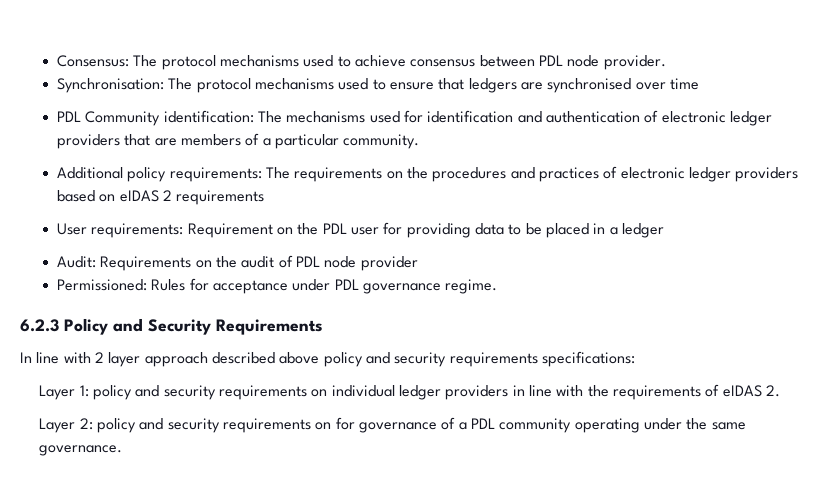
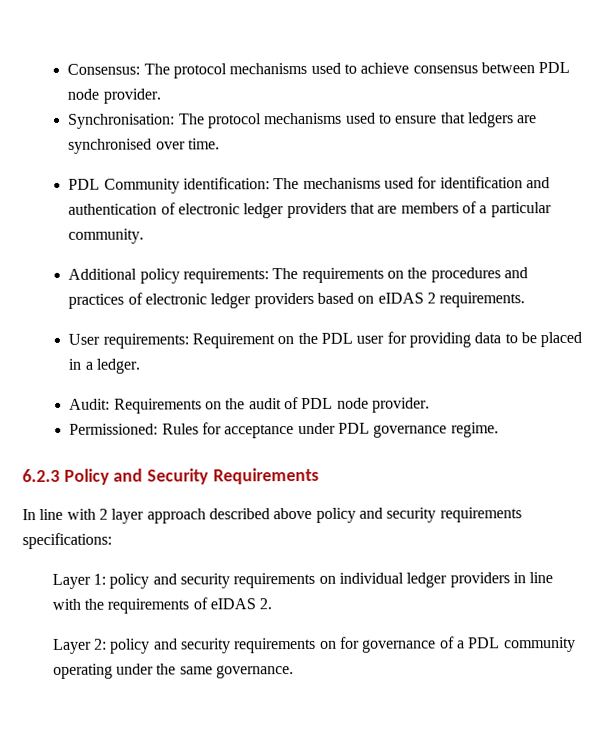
[669,78,699,90] time -> [188,138,221,150] time.
[176,190,265,205] requirements -> [439,292,526,308] requirements.
[621,223,664,238] ledger -> [96,358,142,374] ledger.
[360,256,418,271] provider -> [372,397,431,413] provider.

